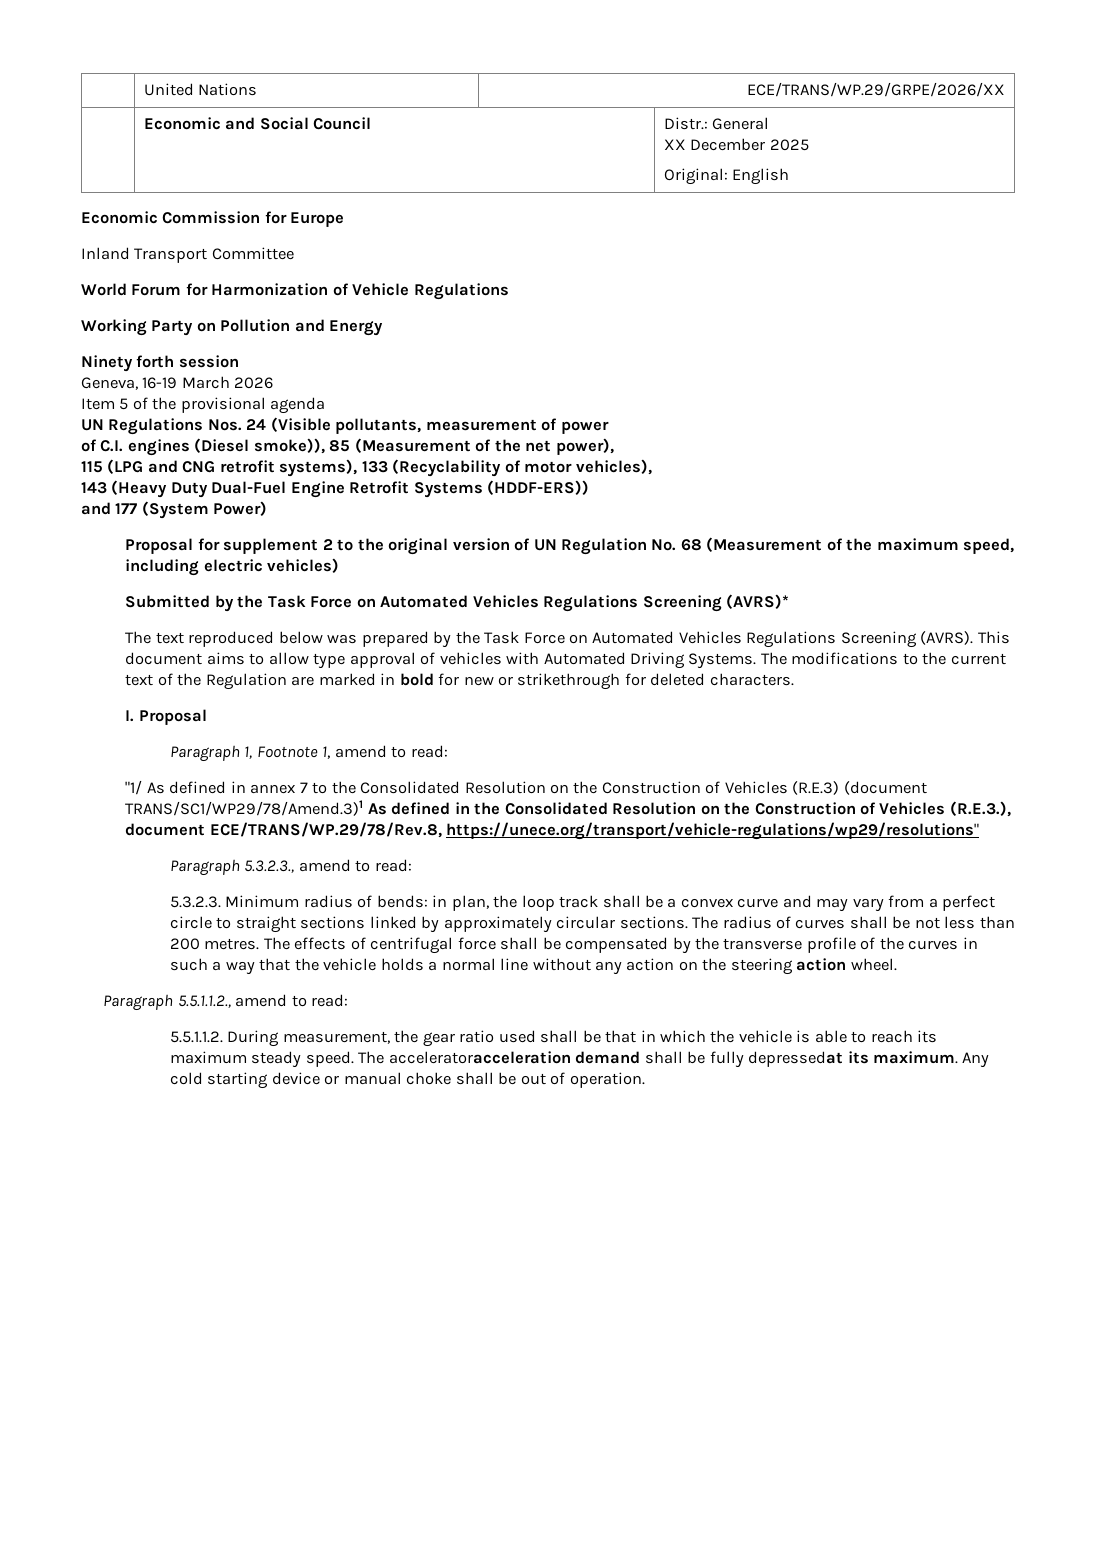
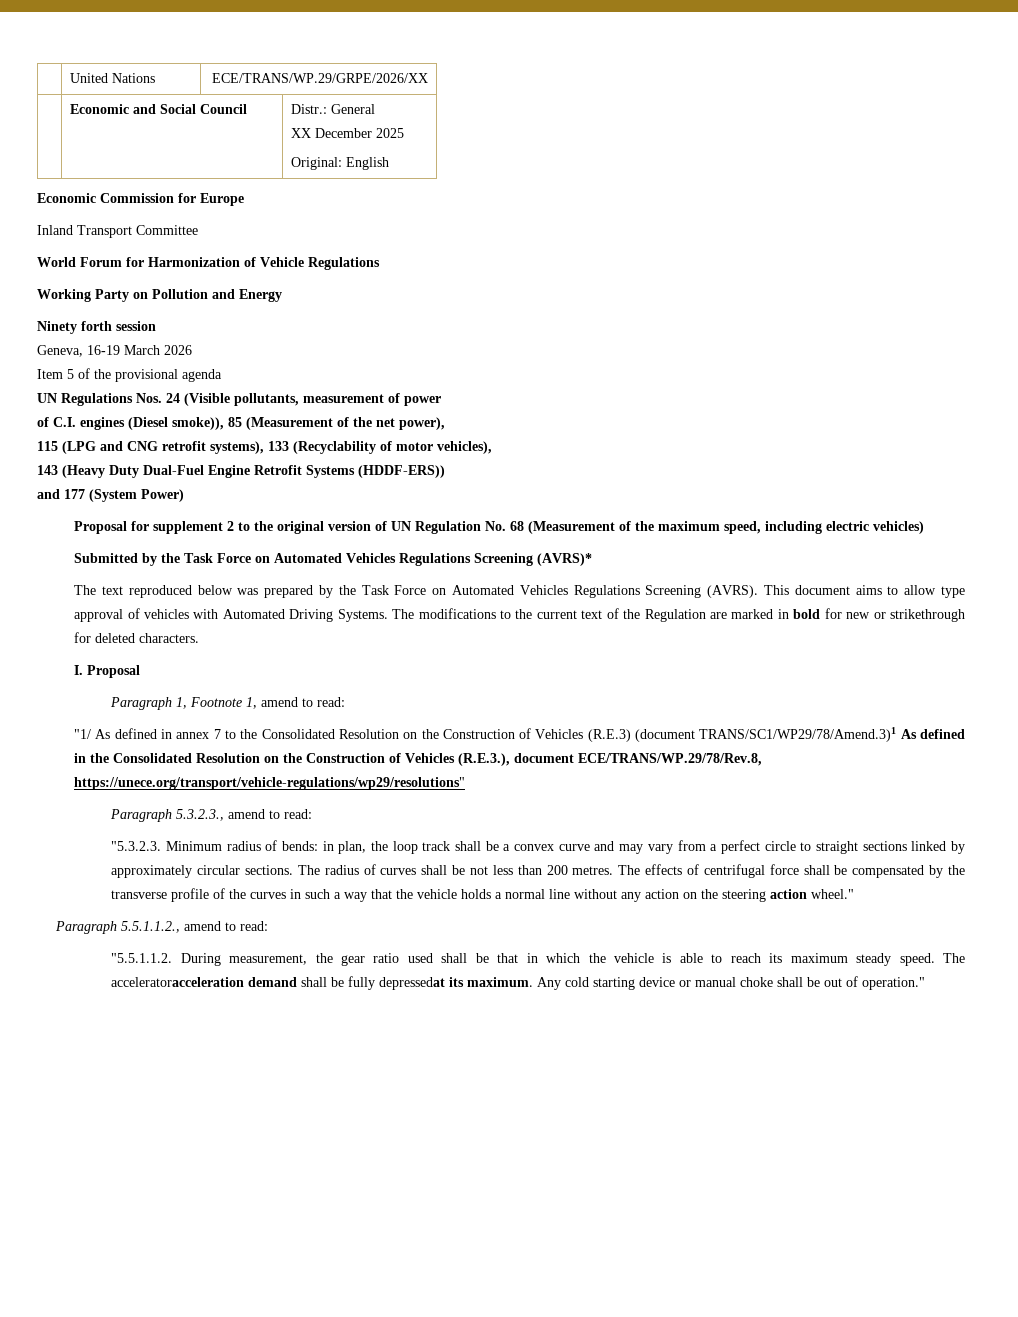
[169,896,221,908] 5.3.2.3. -> [111,841,162,851] "5.3.2.3.
[850,958,897,971] wheel. -> [811,889,855,899] wheel."
[169,1031,223,1043] 5.5.1.1.2. -> [111,953,173,963] "5.5.1.1.2.
[569,1072,645,1088] operation. -> [862,977,926,990] operation."

